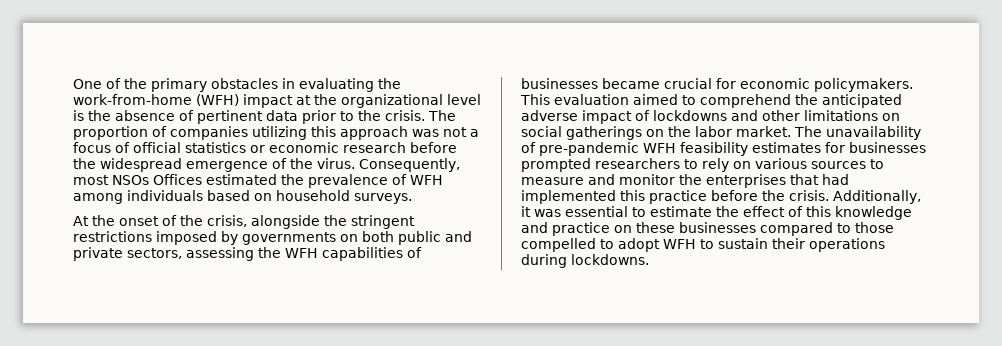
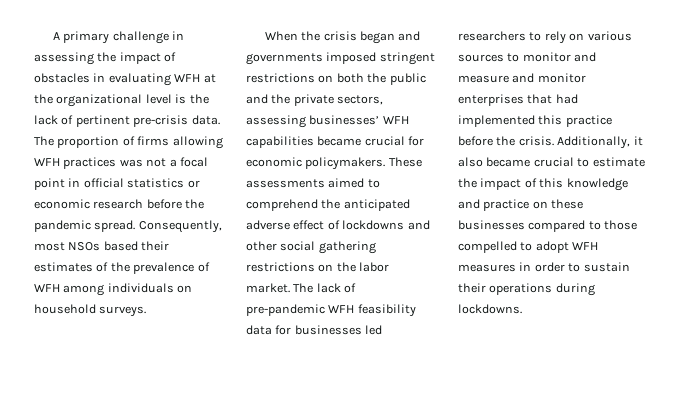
[73,78,401,92] [73,94,293,108] One of the primary obstacles in evaluating the work-from-home (WFH) impact -> [52,31,185,44] [34,52,177,65] [34,73,201,86] A primary challenge in assessing the impact of obstacles in evaluating WFH
[115,110,175,121] absence -> [34,115,58,125] lack
[266,110,456,124] [73,126,479,140] [73,142,130,153] data prior to the crisis. The proportion of companies utilizing this approach was not a focus of -> [133,115,220,127] [34,136,223,149] [34,157,208,169] [34,178,81,190] pre-crisis data. The proportion of firms allowing WFH practices was not a focal point in
[100,158,460,172] [73,174,277,185] widespread emergence of the virus. Consequently, most NSOs Offices estimated -> [34,220,222,233] [34,241,170,251] [34,262,109,272] pandemic spread. Consequently, most NSOs based their estimates of
[207,190,250,201] based -> (174, 288) none
[73,215,415,229] [73,231,336,245] At the onset of the crisis, alongside the stringent restrictions imposed by governments -> [264,31,421,44] [246,52,435,65] [246,73,315,83] When the crisis began and governments imposed stringent restrictions
(394, 236) none -> [367,73,387,83] the
(472, 236) none -> [271,94,291,104] the
[258,247,281,258] the -> [309,115,380,125] businesses’
[407,247,422,258] [521,78,598,89] of businesses -> (314, 142) none
[520,94,629,105] This evaluation -> [388,157,422,167] [246,179,325,188] These assessments
[582,110,632,124] impact -> [293,220,325,230] effect
[804,110,900,121] [521,126,642,140] limitations on social gatherings -> [280,241,376,254] [246,262,315,272] social gathering restrictions
[826,126,921,140] unavailability -> [316,283,341,293] lack
[752,142,821,153] estimates -> [246,325,272,335] data
[521,158,591,172] prompted -> [365,325,383,335] led
(884, 164) none -> [522,52,597,62] monitor and
[679,174,702,185] the -> (586, 78) none
[534,206,628,217] was essential -> [458,157,574,167] also became crucial
[743,206,785,217] effect -> [480,178,522,190] impact
(696, 244) none -> [458,262,565,272] measures in order

